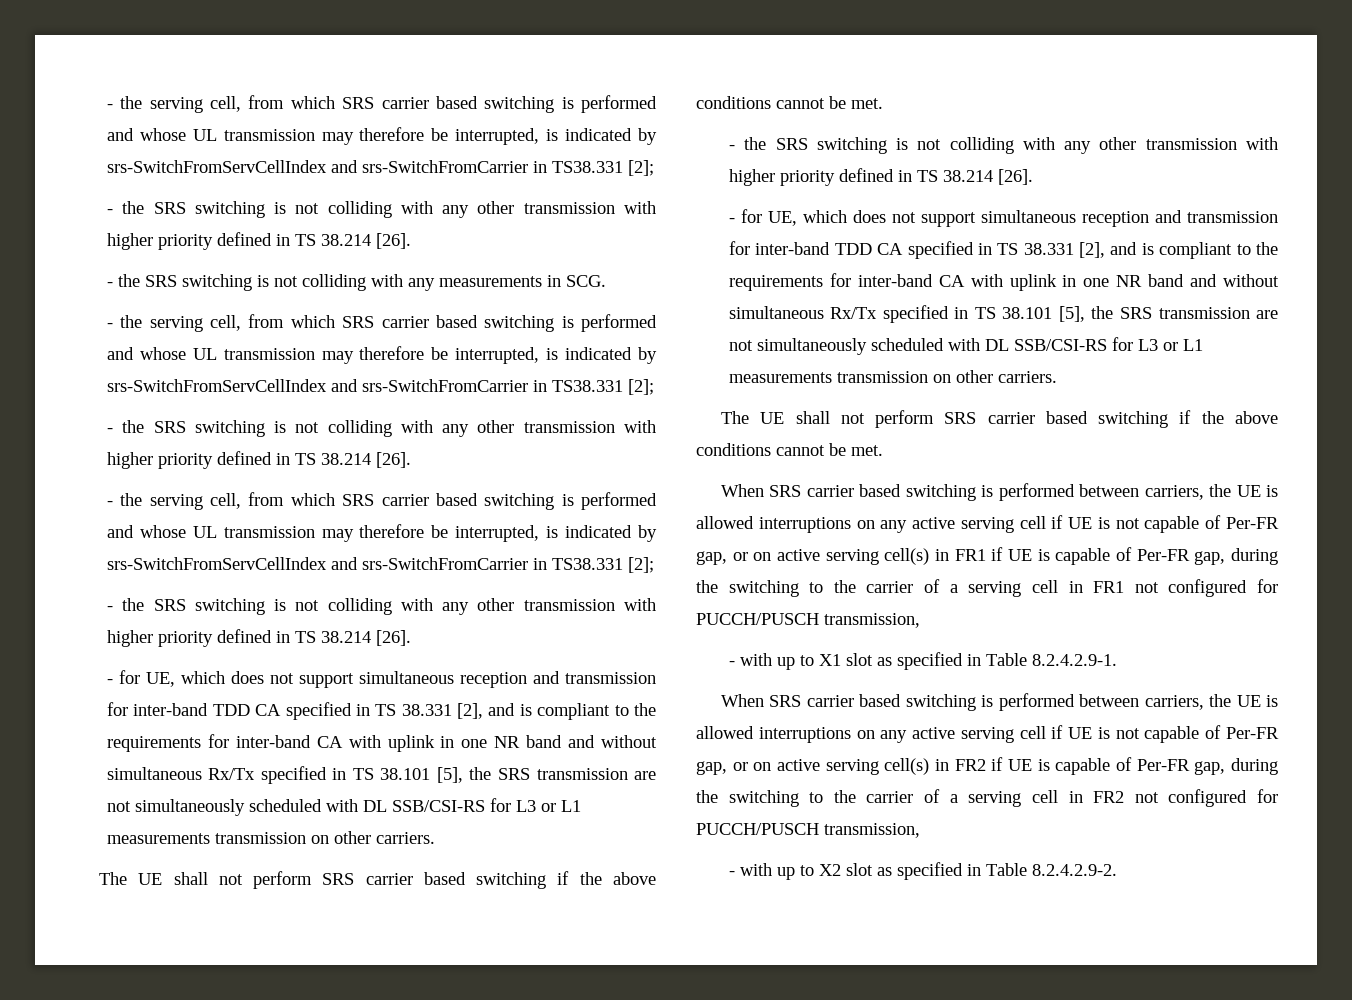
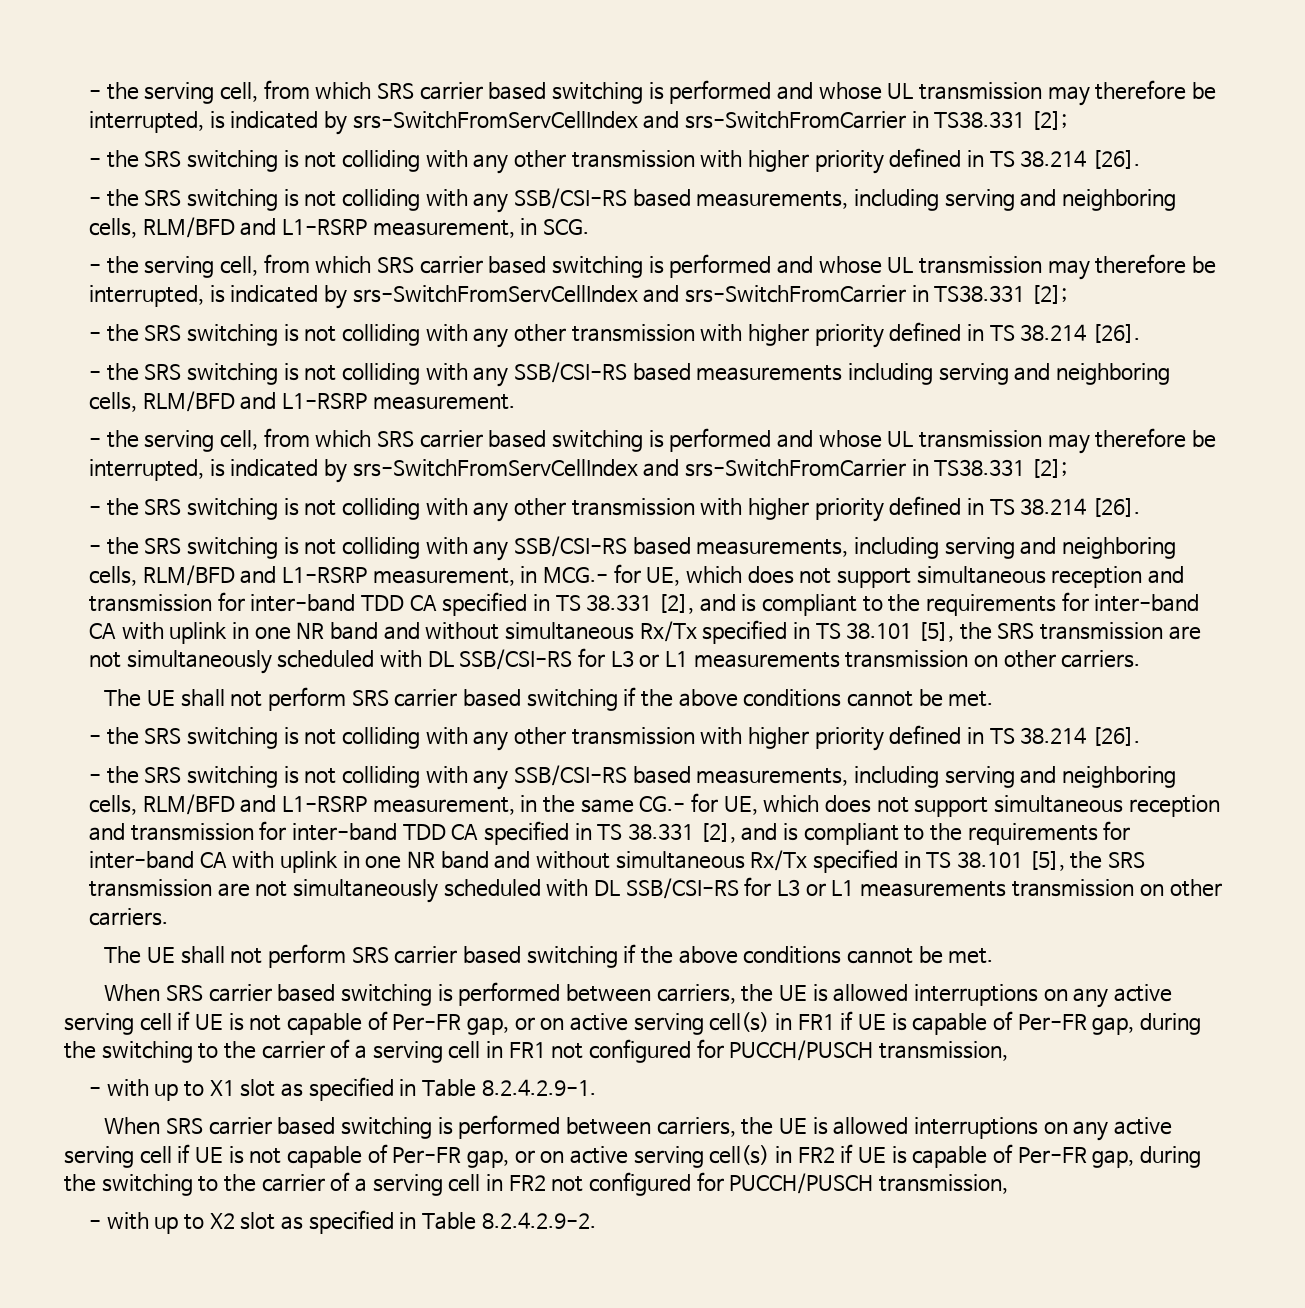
[438,276,542,287] measurements -> [513,188,1176,211] [88,217,515,238] SSB/CSI-RS based measurements, including serving and neighboring cells, RLM/BFD and L1-RSRP measurement,
(411, 460) none -> [88,362,1170,387] [88,391,515,412] // - the SRS switching is not colliding with any SSB/CSI-RS based measurements including serving and neighboring cells, RLM/BFD and L1-RSRP measurement.
(113, 681) none -> [106,536,1176,561] [88,565,608,586] the SRS switching is not colliding with any SSB/CSI-RS based measurements, including serving and neighboring cells, RLM/BFD and L1-RSRP measurement, in MCG.-
(735, 220) none -> [106,765,1176,790] [88,794,686,815] the SRS switching is not colliding with any SSB/CSI-RS based measurements, including serving and neighboring cells, RLM/BFD and L1-RSRP measurement, in the same CG.-

